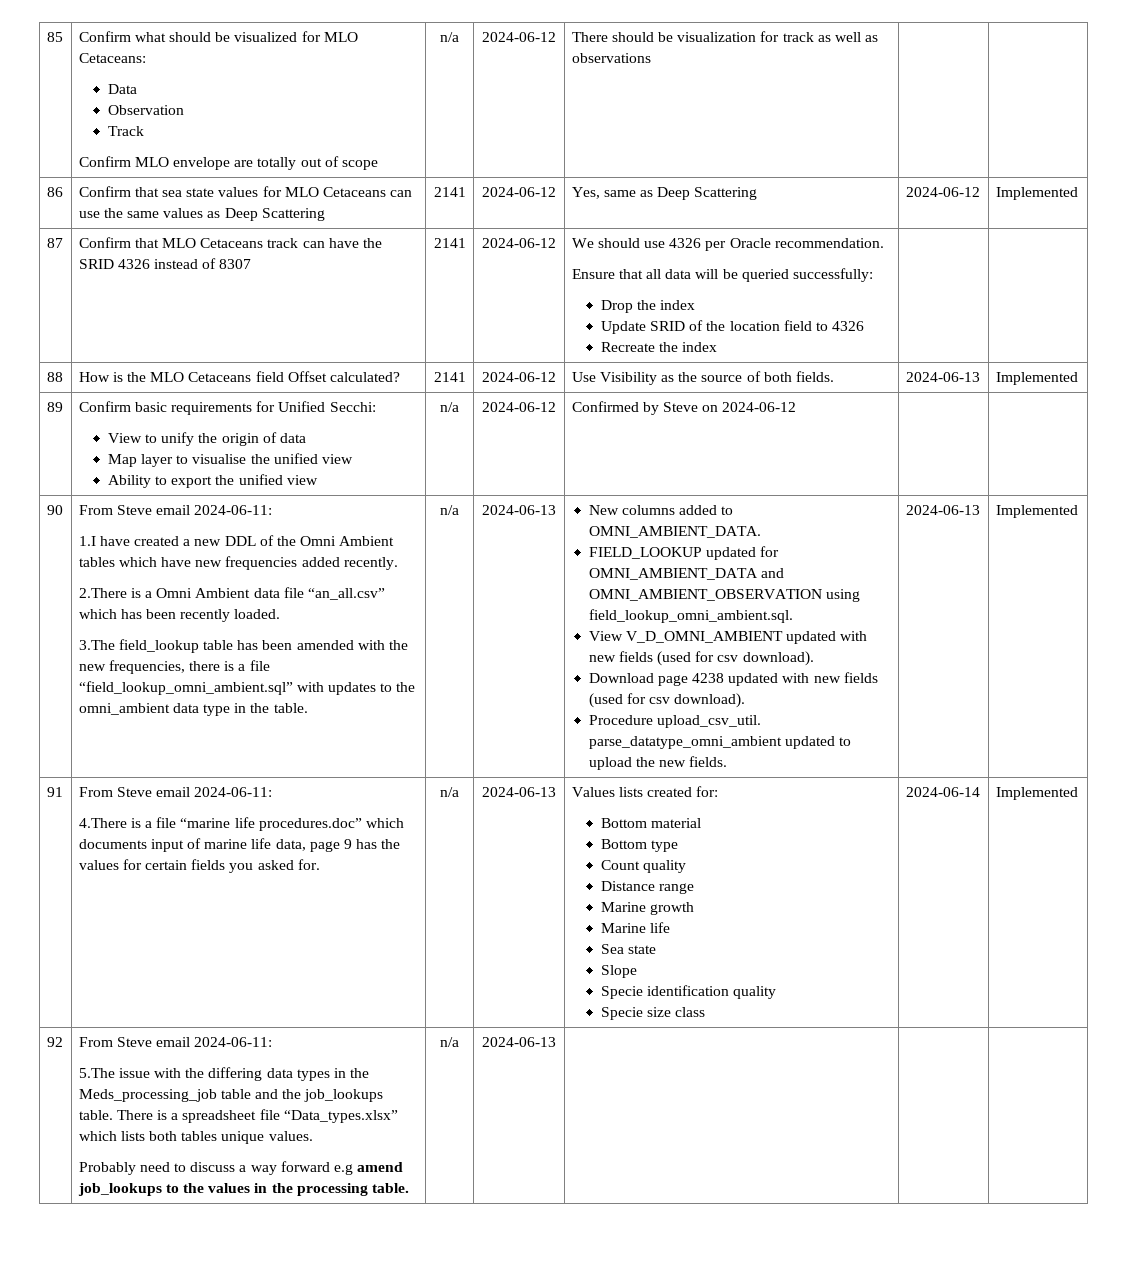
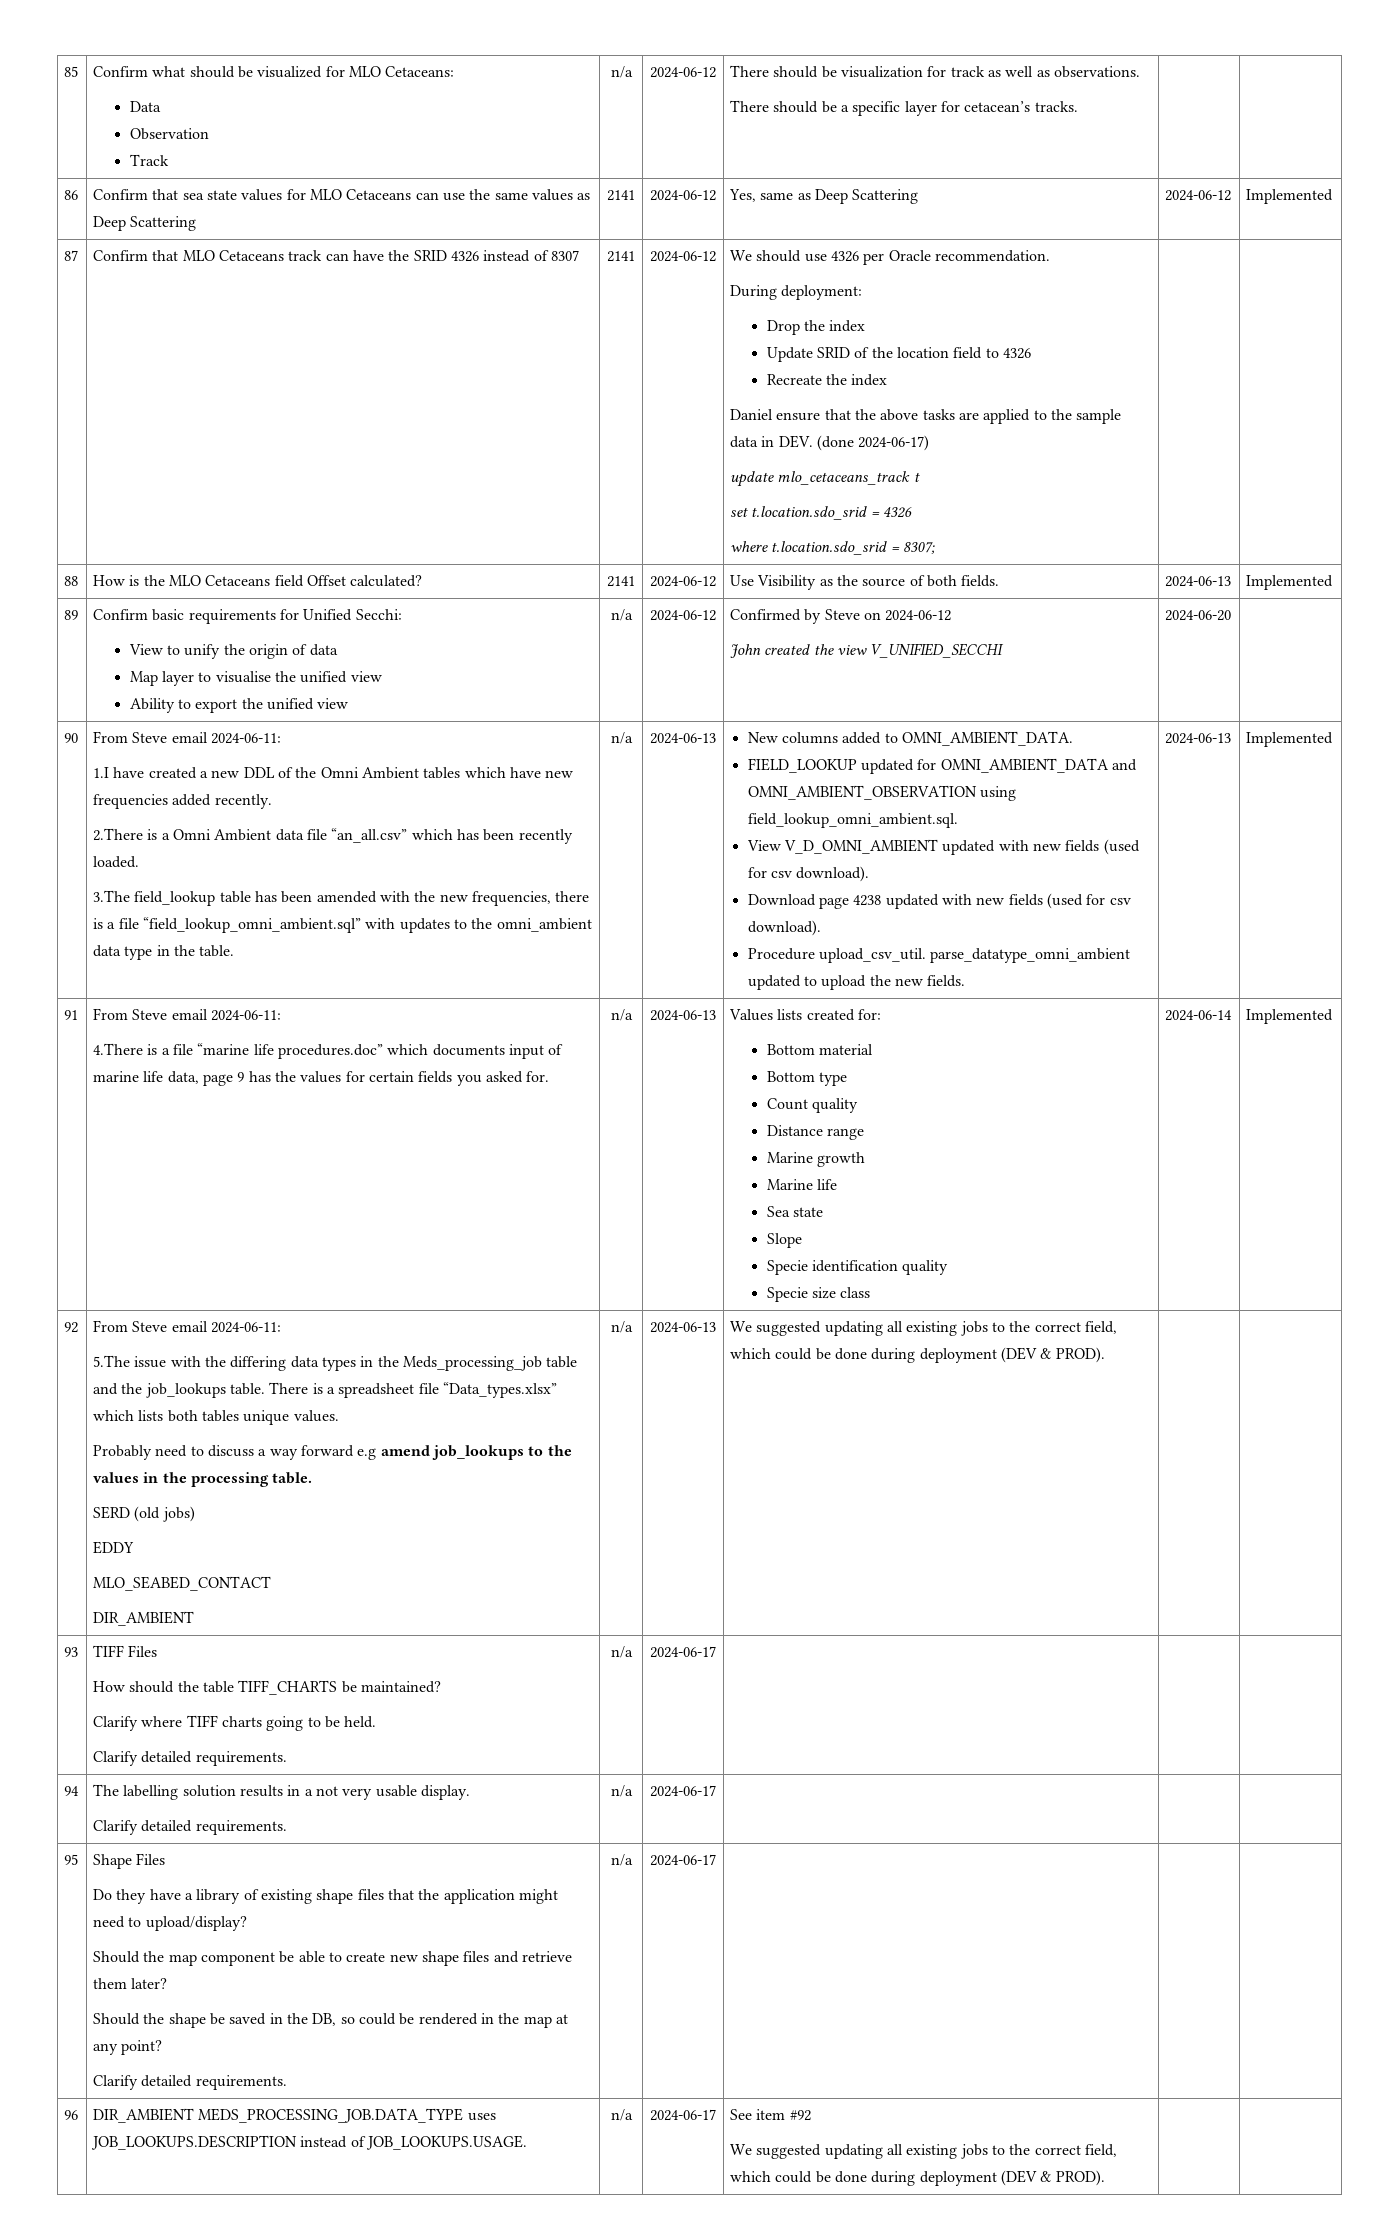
[78,156,378,170] // Confirm MLO envelope are totally out of scope -> (169, 160) none
[571,53,651,63] observations -> [1053,66,1140,78] [730,100,1078,116] observations. // There should be a specific layer for cetacean’s tracks.
[571,268,873,282] Ensure that all data will be queried successfully: -> [730,285,863,300] During deployment:
(718, 347) none -> [730,409,1122,424] [730,435,930,451] [730,471,920,487] [730,506,913,520] [730,541,936,555] // Daniel ensure that the above tasks are applied to the sample data in DEV. (done 2024-06-17) // update mlo_cetaceans_track t // set t.location.sdo_srid = 4326 // where t.location.sdo_srid = 8307;
(797, 407) | -> [730,643,1005,658] [1165,610,1232,621] // John created the view V_UNIFIED_SECCHI | 2024-06-20
[440,1037,459,1047] [482,1037,556,1047] | n/a | 2024-06-13 | -> [93,1506,195,1522] [93,1541,135,1554] [93,1576,272,1591] [93,1611,195,1626] [610,1321,633,1333] [650,1322,716,1333] [730,1321,1117,1336] [730,1347,1105,1363] [64,1647,79,1657] [93,1645,158,1657] [93,1680,441,1695] [93,1715,377,1731] [93,1751,287,1766] [610,1646,633,1658] [650,1646,716,1658] [64,1786,80,1796] [93,1784,470,1800] [93,1820,287,1835] [610,1785,633,1797] [650,1785,716,1797] [64,1854,79,1865] [93,1853,166,1869] [93,1889,558,1904] [93,1916,247,1931] [93,1951,572,1966] [93,1978,168,1989] [93,2013,568,2028] [93,2040,163,2055] [93,2075,287,2090] [610,1854,633,1866] [650,1854,716,1866] [64,2110,79,2120] [93,2108,496,2123] [91,2135,528,2150] [610,2109,633,2121] [650,2109,716,2121] [730,2109,811,2121] [730,2144,1117,2159] [730,2170,1105,2186] // SERD (old jobs) // EDDY // MLO_SEABED_CONTACT // DIR_AMBIENT | n/a | 2024-06-13 | We suggested updating all existing jobs to the correct field, which could be done during deployment (DEV & PROD). | | // 93 | TIFF Files // How should the table TIFF_CHARTS be maintained? // Clarify where TIFF charts going to be held. // Clarify detailed requirements. | n/a | 2024-06-17 | | | // 94 | The labelling solution results in a not very usable display. // Clarify detailed requirements. | n/a | 2024-06-17 | | | // 95 | Shape Files // Do they have a library of existing shape files that the application might need to upload/display? // Should the map component be able to create new shape files and retrieve them later? // Should the shape be saved in the DB, so could be rendered in the map at any point? // Clarify detailed requirements. | n/a | 2024-06-17 | | | // 96 | DIR_AMBIENT MEDS_PROCESSING_JOB.DATA_TYPE uses JOB_LOOKUPS.DESCRIPTION instead of JOB_LOOKUPS.USAGE. | n/a | 2024-06-17 | See item #92 // We suggested updating all existing jobs to the correct field, which could be done during deployment (DEV & PROD).

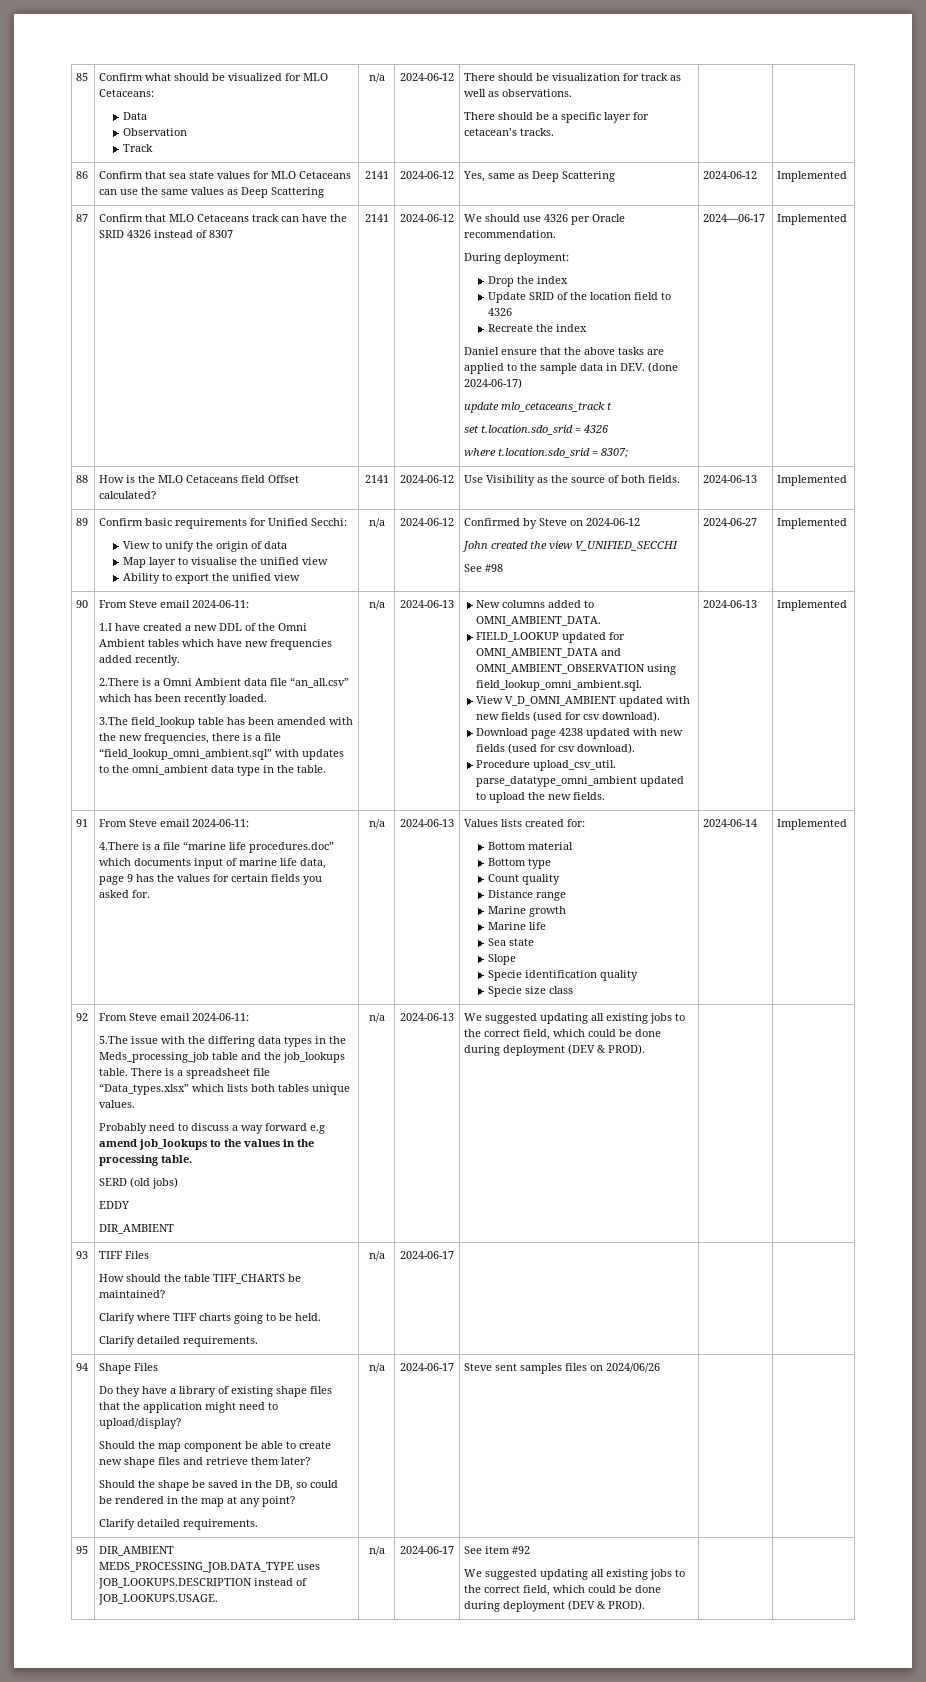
(936, 548) | -> [703,214,766,222] [777,214,848,225] 2024—06-17 | Implemented
[1165,610,1232,621] | 2024-06-20 | -> [464,564,504,572] [703,518,758,526] [777,518,848,529] // See #98 | 2024-06-27 | Implemented
[93,1576,272,1591] // MLO_SEABED_CONTACT -> (130, 1205) none
[93,1784,470,1800] [93,1820,287,1835] [610,1785,633,1797] [650,1785,716,1797] [64,1854,79,1865] | The labelling solution results in a not very usable display. // Clarify detailed requirements. | n/a | 2024-06-17 | | | // 95 -> (89, 1367) none
[64,2110,79,2120] | | // 96 -> [464,1363,661,1374] [76,1546,89,1554] Steve sent samples files on 2024/06/26 | | // 95

